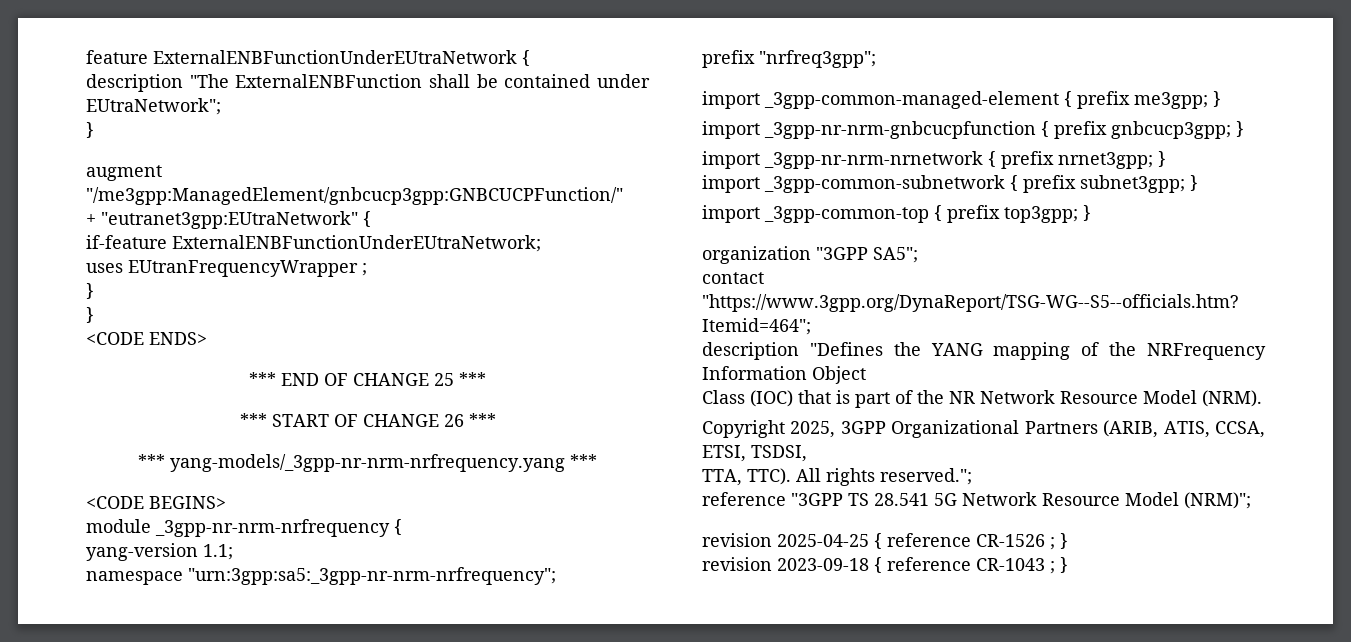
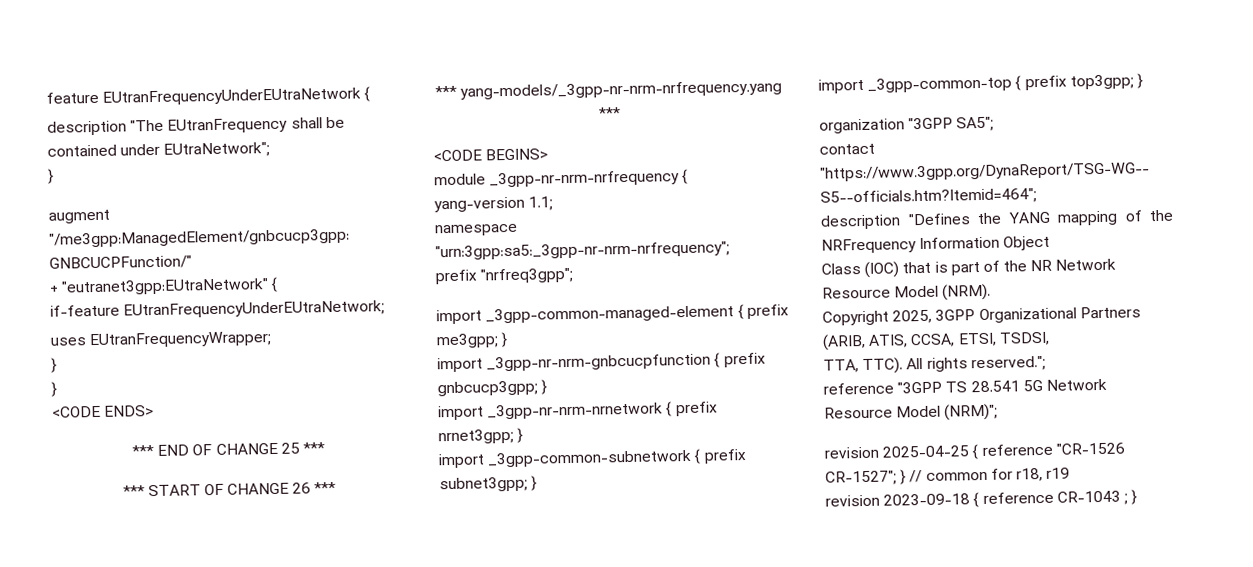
[153,50,517,64] ExternalENBFunctionUnderEUtraNetwork -> [102,87,362,106] EUtranFrequencyUnderEUtraNetwork
[235,74,423,88] ExternalENBFunction -> [167,117,289,134] EUtranFrequency
[172,235,541,252] ExternalENBFunctionUnderEUtraNetwork; -> [123,300,386,319] EUtranFrequencyUnderEUtraNetwork;
[128,260,367,277] EUtranFrequencyWrapper ; -> [89,331,272,349] EUtranFrequencyWrapper;
[976,533,1068,550] CR-1526 ; } -> [1055,442,1125,455] [825,467,1071,486] "CR-1526 CR-1527"; } // common for r18, r19

